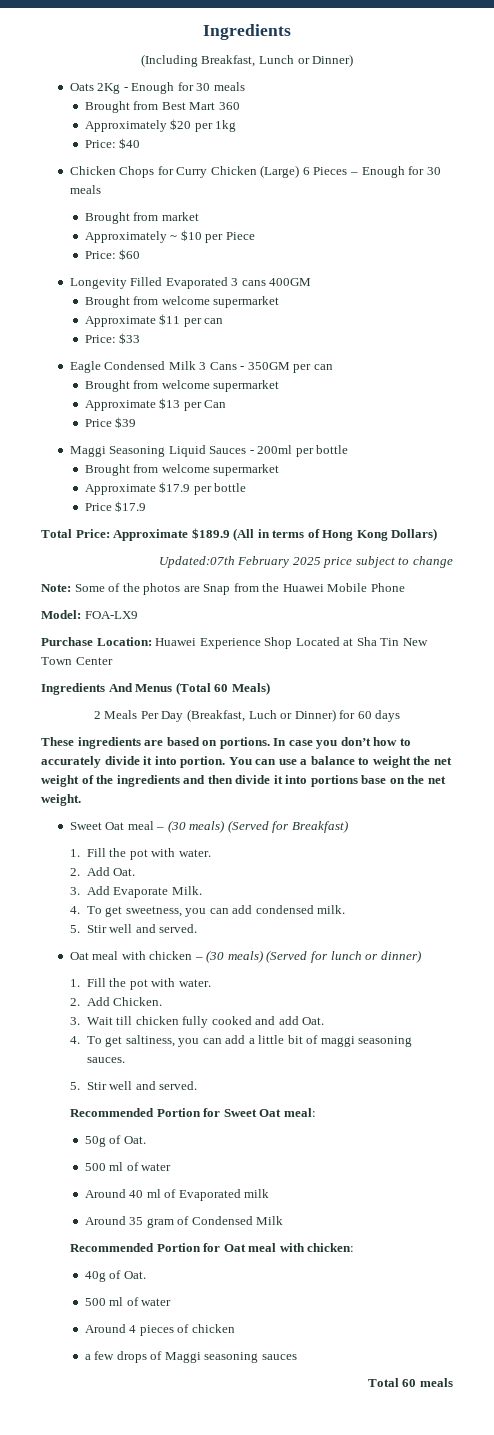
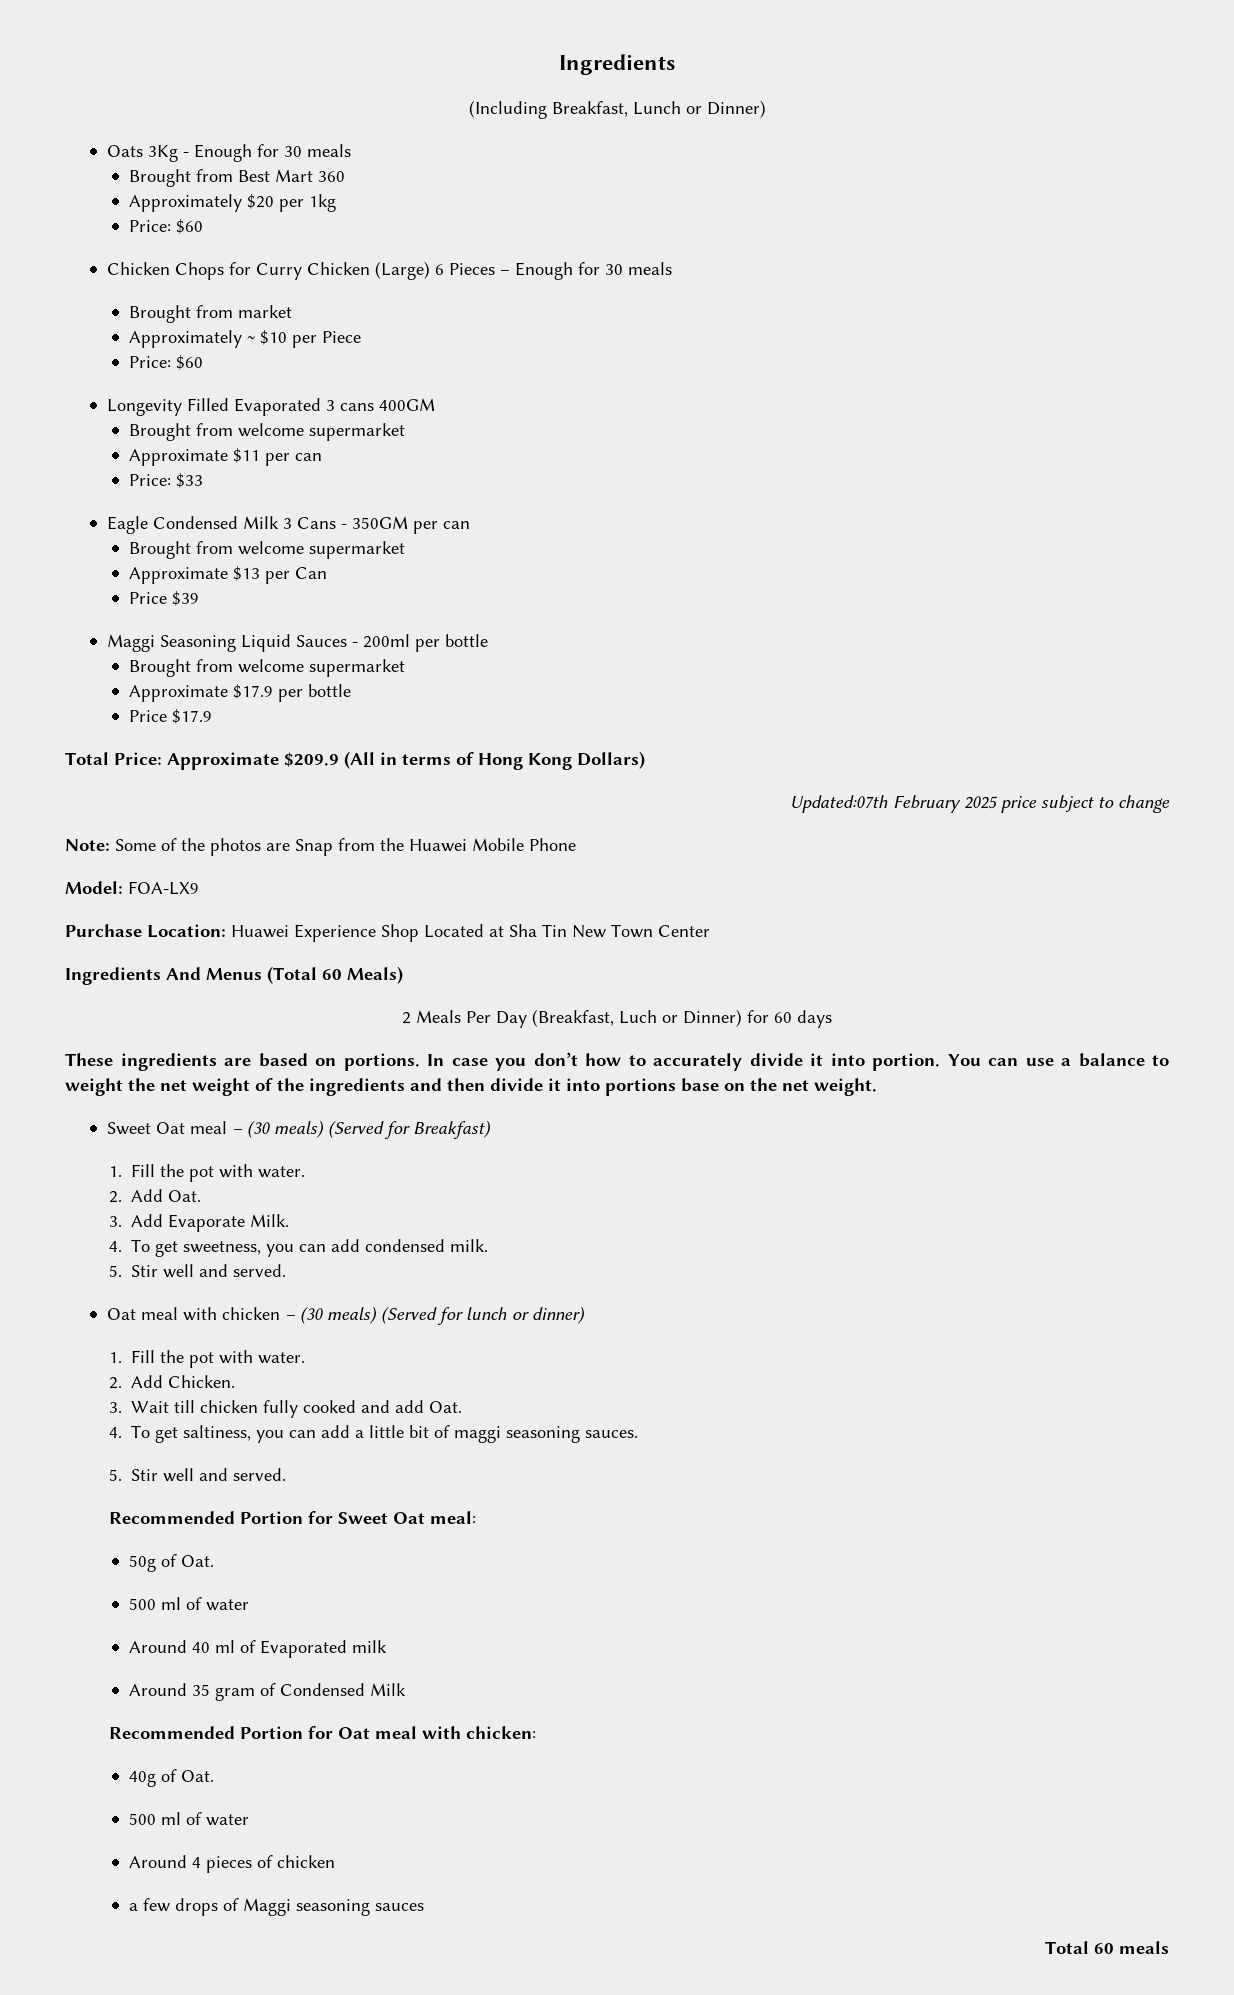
[97,83,121,94] 2Kg -> [148,145,179,162] 3Kg
[119,138,141,149] $40 -> [175,219,203,234] $60
[191,528,230,539] $189.9 -> [284,752,339,767] $209.9

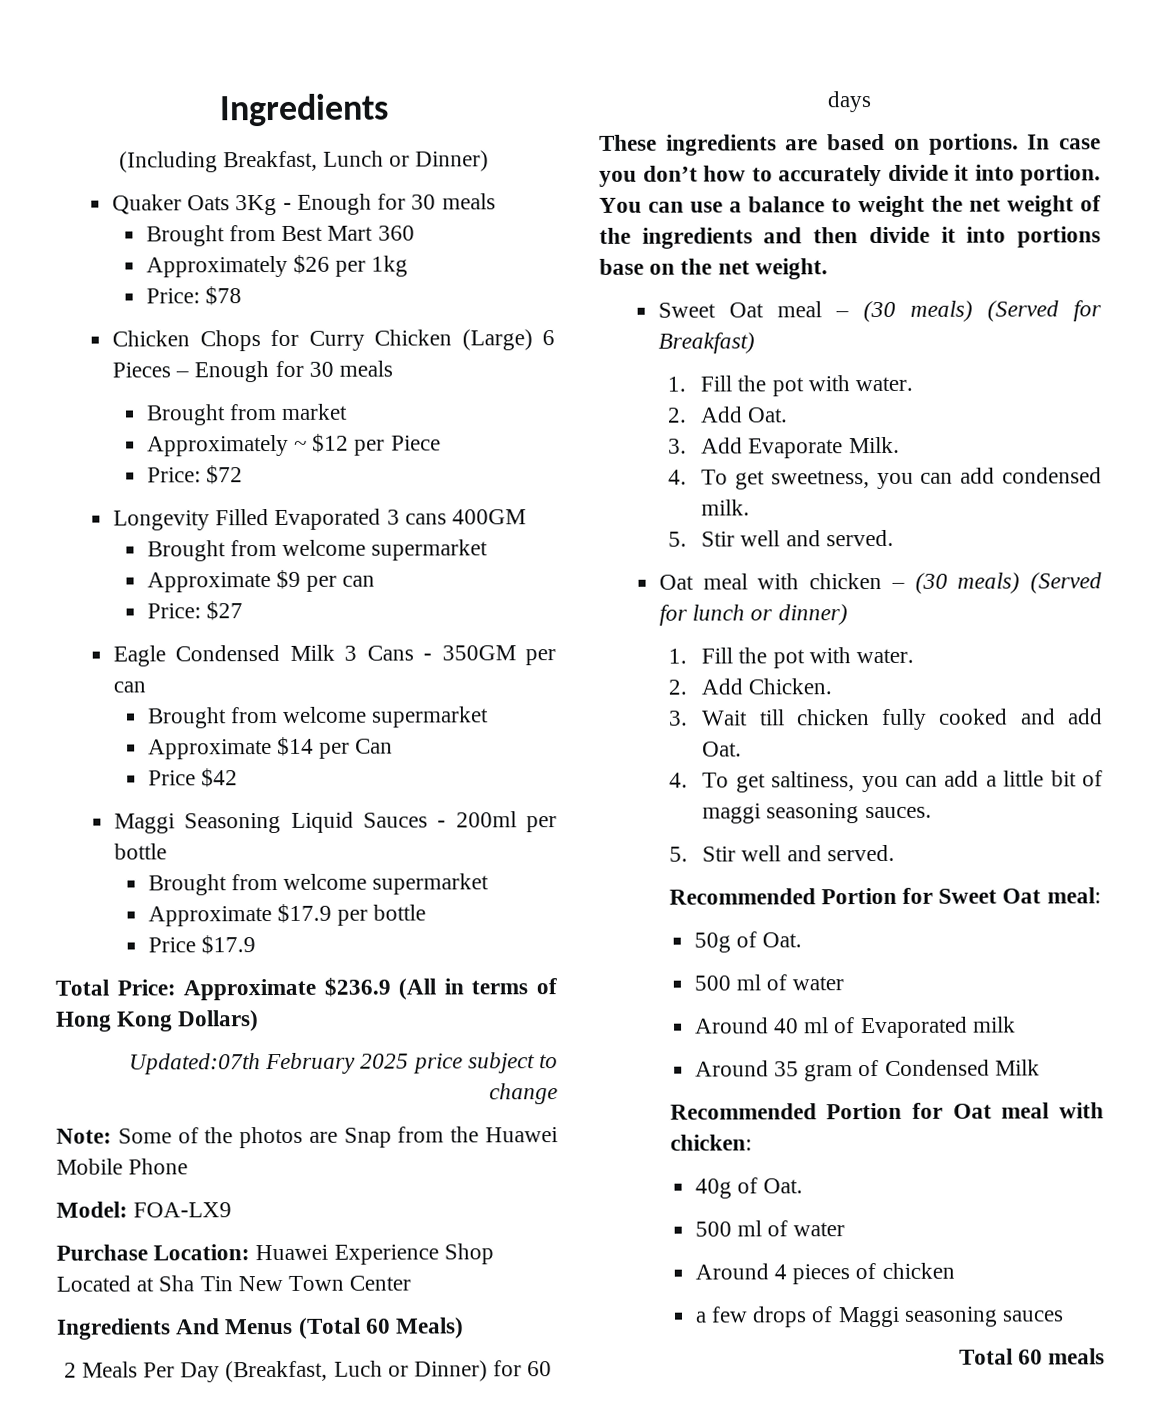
(766, 109) none -> [112,194,183,215] Quaker
[246,194,274,209] $20 -> [293,254,331,274] $26
[175,219,203,234] $60 -> [205,286,243,306] $78
[259,330,287,345] $10 -> [312,433,350,453] $12
[175,355,203,370] $60 -> [206,465,244,485] $72
[232,448,260,463] $11 -> [276,569,302,590] $9
[175,473,203,488] $33 -> [206,601,244,621] $27
[232,566,260,581] $13 -> [277,736,315,756] $14
[171,591,199,606] $39 -> [201,768,239,788] $42
[284,752,339,767] $209.9 -> [323,977,391,997] $236.9

